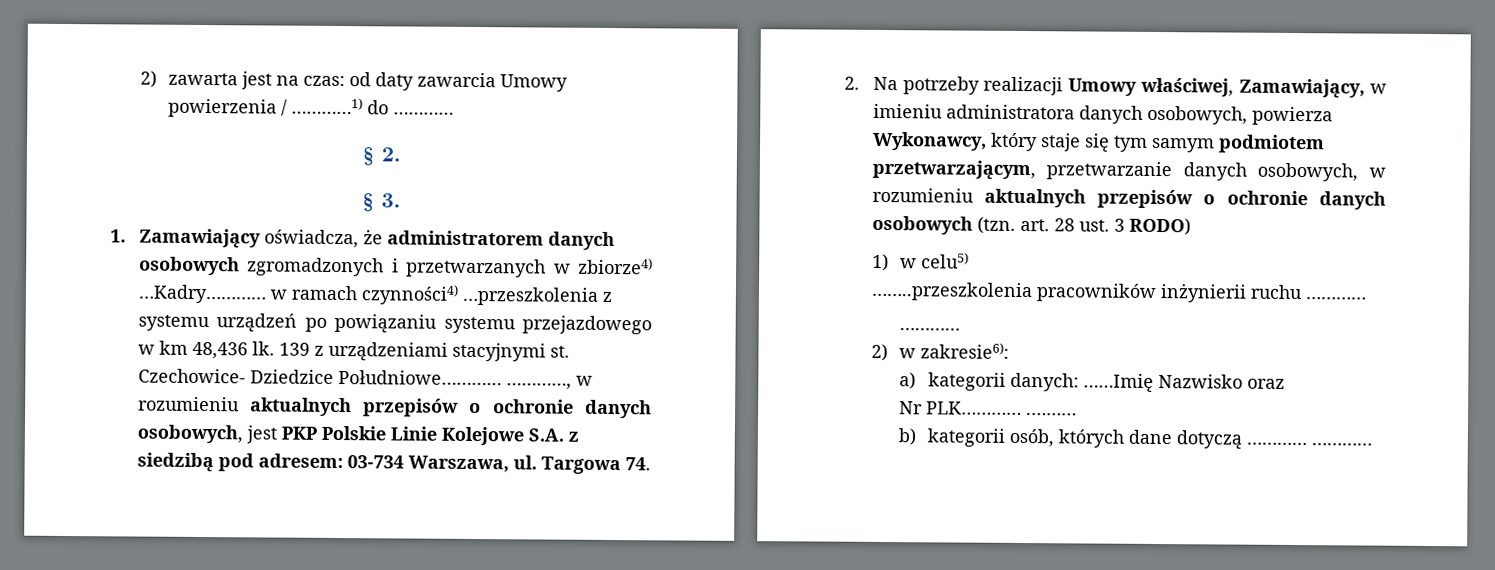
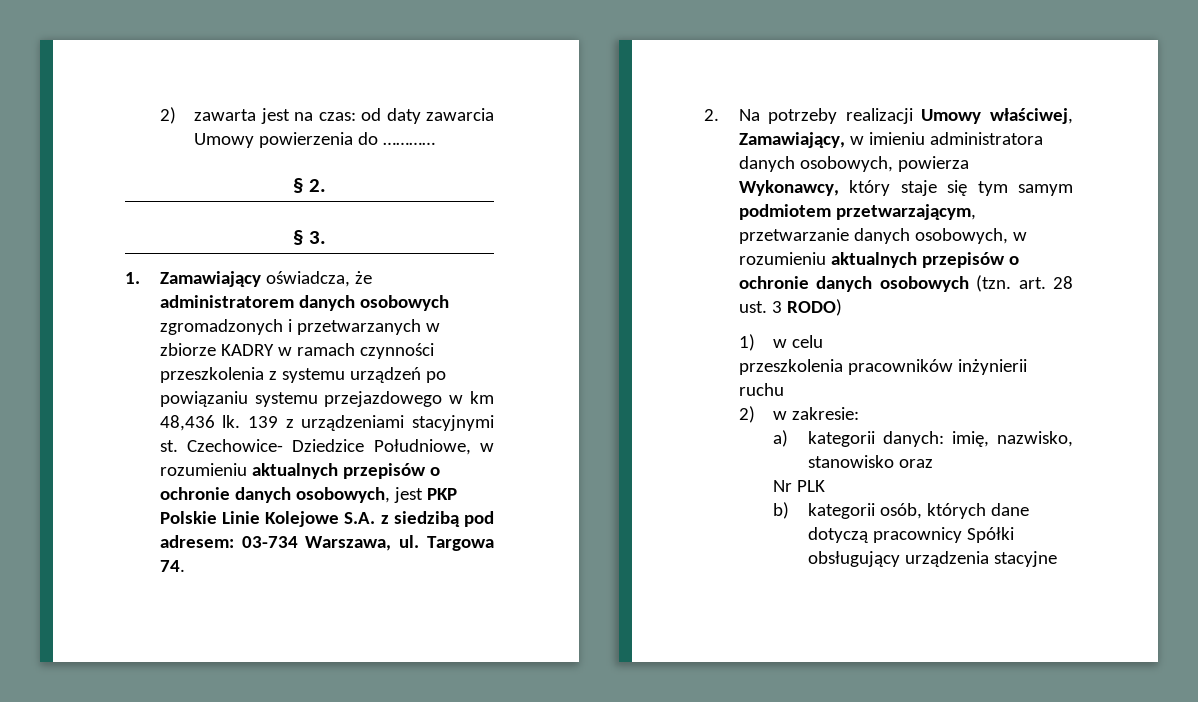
[281,97,364,116] / …………1) -> (354, 140) none
[578,257,654,275] [137,284,598,306] zbiorze4) …Kadry………… w ramach czynności4) …przeszkolenia -> [159,343,434,359] [159,367,264,383] zbiorze KADRY w ramach czynności przeszkolenia
[337,369,572,390] Południowe………… …………, -> [373,439,471,455] Południowe,
[921,252,970,269] [870,281,1033,302] celu5) // ……..przeszkolenia -> [792,335,824,348] [738,359,843,375] celu // przeszkolenia
[1304,296,1366,300] [899,327,961,331] ………… // ………… -> (784, 389) none
[920,342,1010,359] zakresie6): -> [792,407,860,420] zakresie:
[1082,373,1243,392] ……Imię Nazwisko -> [952,431,1073,447] [808,455,895,468] imię, nazwisko, stanowisko
[926,401,1078,416] PLK………… .……… -> [797,480,826,492] PLK
[1245,441,1372,446] ………… ………… -> [873,527,1015,543] [808,551,1058,567] pracownicy Spółki obsługujący urządzenia stacyjne

